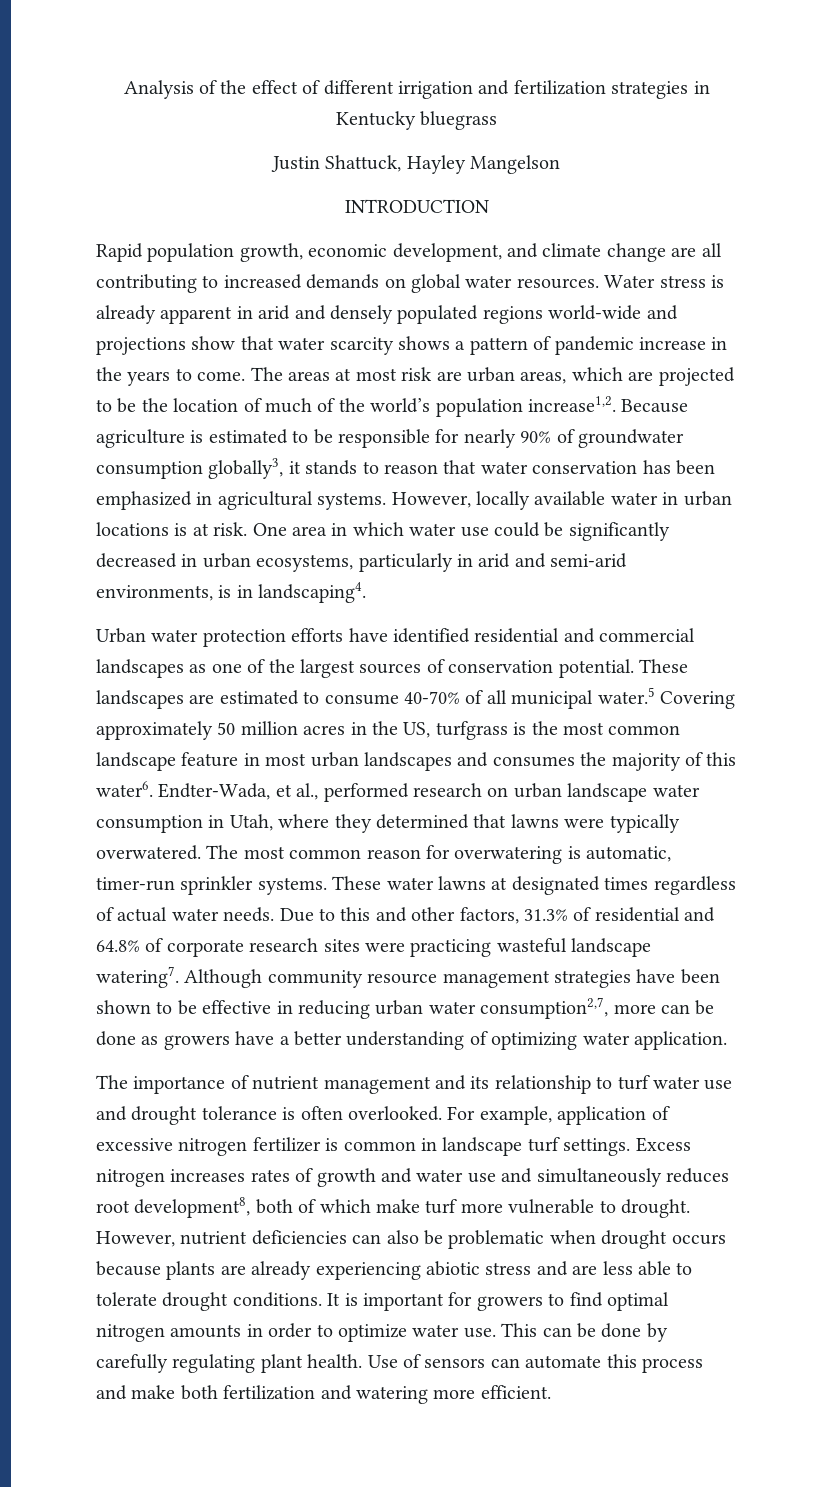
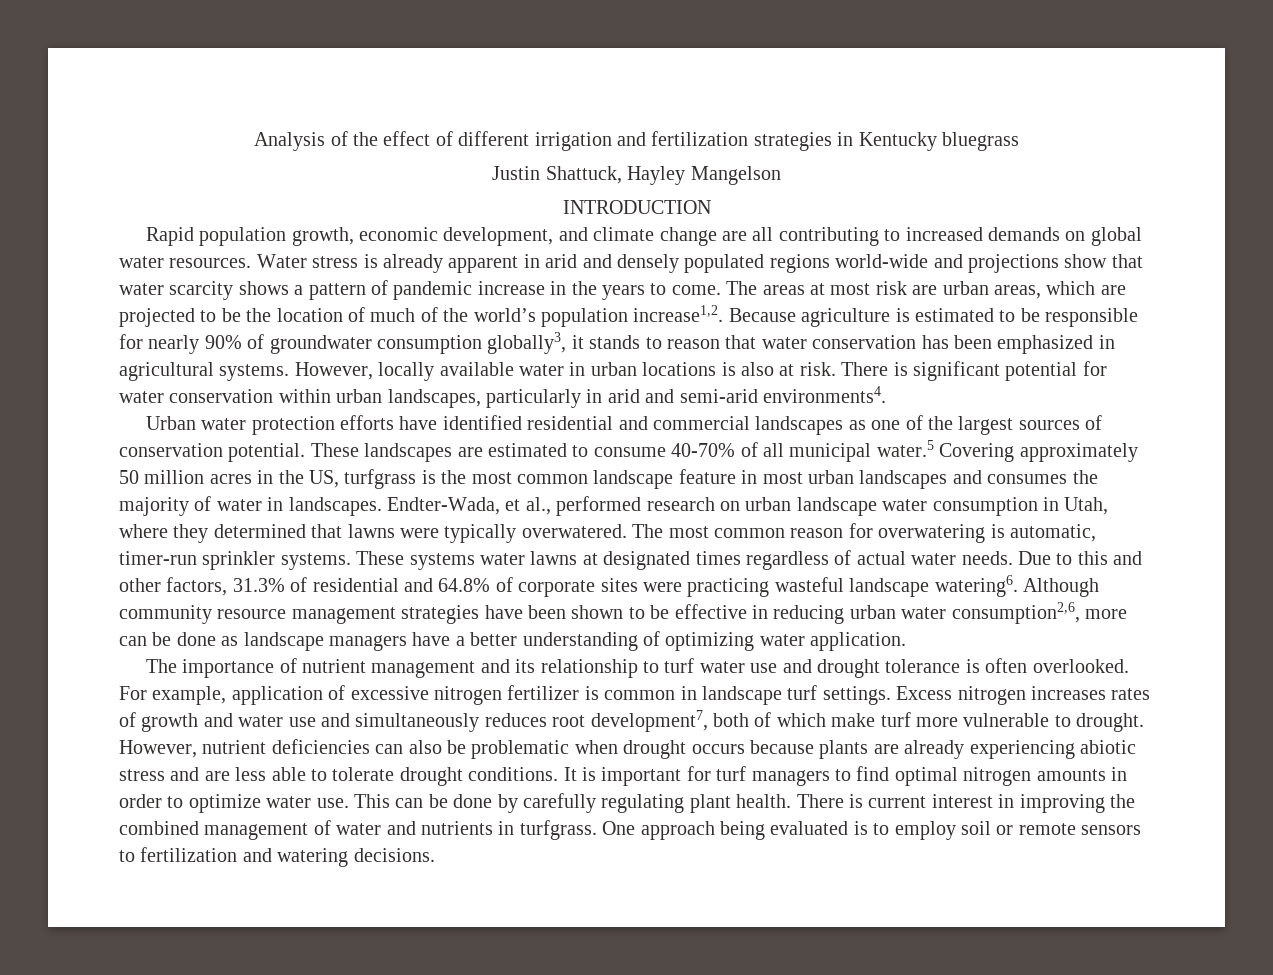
(188, 529) none -> [740,362,774,376] also
[252,522,670,541] [96,553,354,572] One area in which water use could be significantly decreased in urban ecosystems, -> [841,361,1107,381] [119,389,481,408] There is significant potential for water conservation within urban landscapes,
[96,582,367,603] environments, is in landscaping4. -> [762,386,886,403] environments4.
[706,752,737,766] [96,781,153,797] this water6. -> [216,497,382,516] water in landscapes.
(382, 883) none -> [409,553,475,570] systems
[249,938,319,952] research -> (596, 588) none
[96,966,179,988] watering7. -> [934,575,1018,597] watering6.
[480,997,609,1019] consumption2,7, -> [951,602,1080,624] consumption2,6,
[163,1035,230,1050] growers -> [243,632,407,651] landscape managers
[134,1197,251,1218] development8, -> [590,710,708,732] development7,
[476,1296,543,1311] growers -> [716,766,830,786] turf managers
[367,1354,703,1373] [96,1385,218,1400] Use of sensors can automate this process and make both -> [796,794,1135,813] [119,820,1142,840] [119,850,135,862] There is current interest in improving the combined management of water and nutrients in turfgrass. One approach being evaluated is to employ soil or remote sensors to
[433,1385,551,1399] more efficient. -> [353,848,435,862] decisions.

